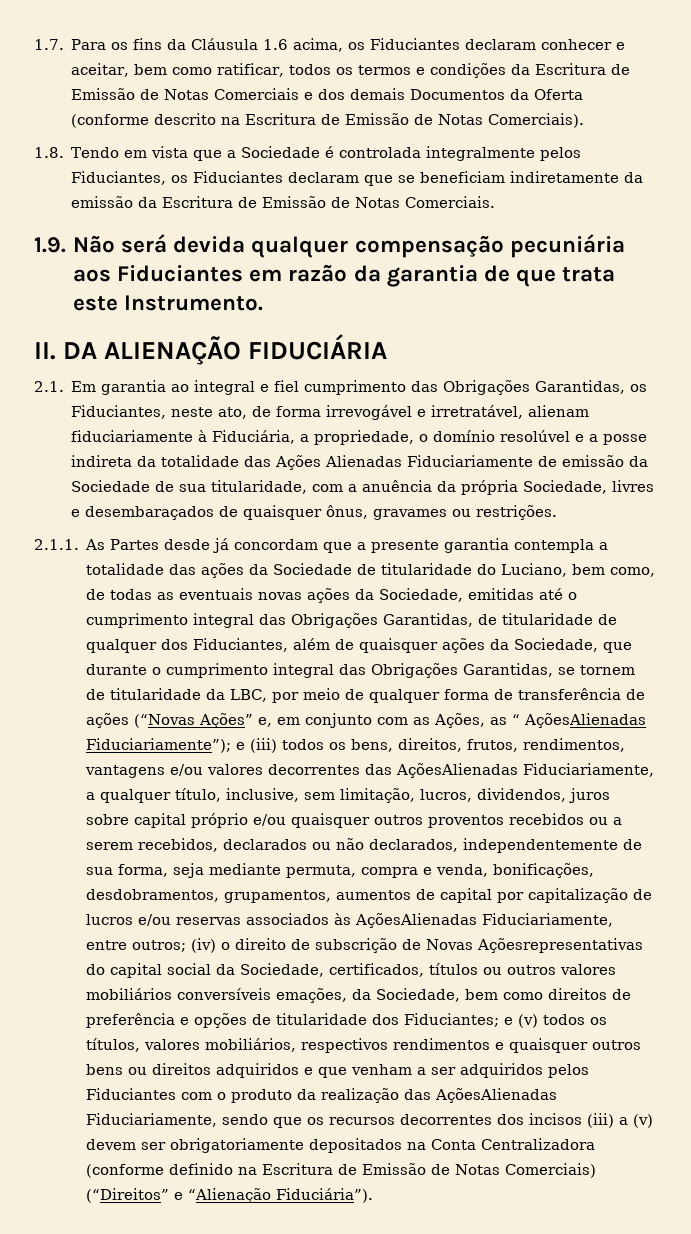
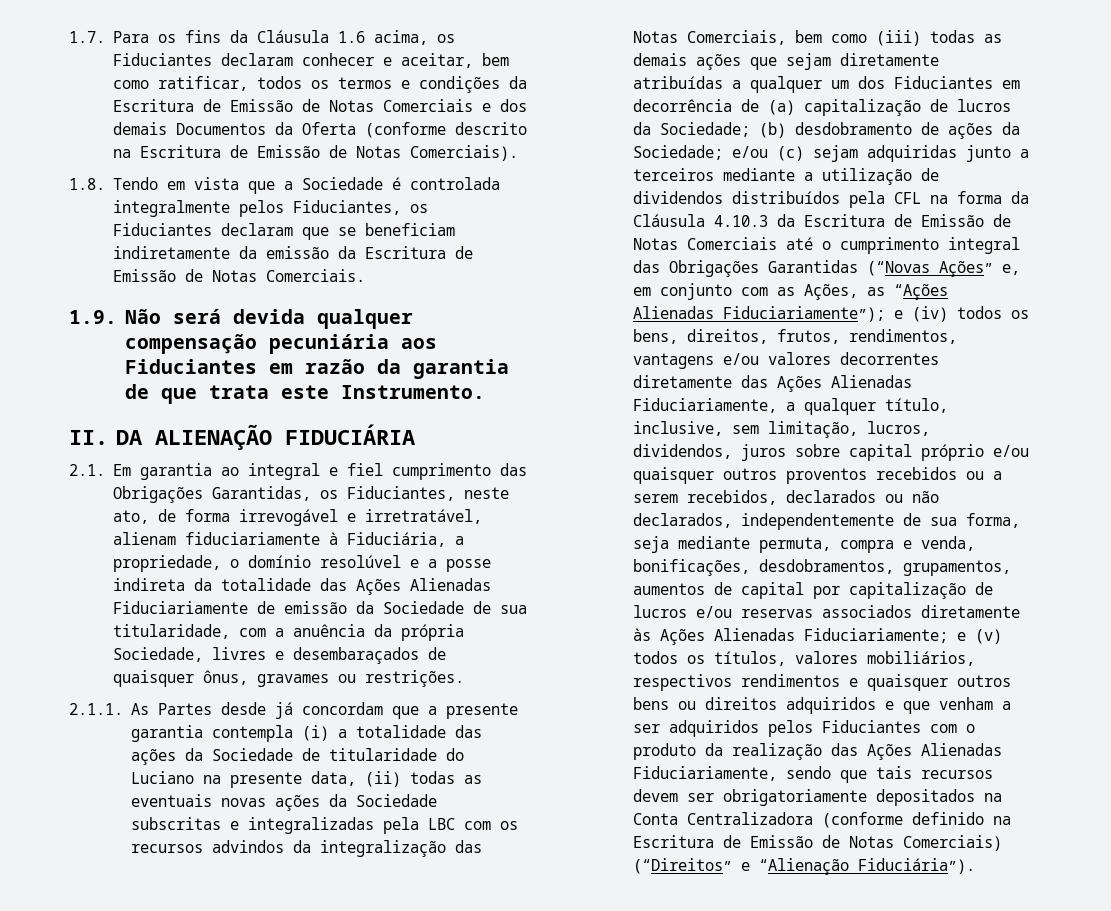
(595, 546) none -> [301,725,329,741] (i)
[501,563,656,577] [86,589,106,600] Luciano, bem como, de -> [130,771,401,788] Luciano na presente data, (ii)
[379,588,535,602] Sociedade, emitidas -> [355,794,437,807] [130,817,518,834] [130,840,482,857] [632,30,1002,46] [632,53,939,70] [632,76,1020,93] [632,99,1011,116] [632,122,1020,139] [632,145,1029,162] [632,168,939,185] [632,191,1029,208] [632,214,1011,227] [632,237,777,250] Sociedade subscritas e integralizadas pela LBC com os recursos advindos da integralização das Notas Comerciais, bem como (iii) todas as demais ações que sejam diretamente atribuídas a qualquer um dos Fiduciantes em decorrência de (a) capitalização de lucros da Sociedade; (b) desdobramento de ações da Sociedade; e/ou (c) sejam adquiridas junto a terceiros mediante a utilização de dividendos distribuídos pela CFL na forma da Cláusula 4.10.3 da Escritura de Emissão de Notas Comerciais
[383,613,618,627] [86,638,633,653] [86,663,636,678] [86,688,646,703] [86,713,130,728] Garantidas, de titularidade de qualquer dos Fiduciantes, além de quaisquer ações da Sociedade, que durante o cumprimento integral das Obrigações Garantidas, se tornem de titularidade da LBC, por meio de qualquer forma de transferência de ações -> [767,260,858,273] Garantidas
[512,713,647,728] “ AçõesAlienadas -> [893,284,948,300] [632,306,714,319] “Ações Alienadas
[250,738,278,753] (iii) -> [911,306,948,322] (iv)
[365,763,519,778] das AçõesAlienadas -> [632,375,912,392] diretamente das Ações Alienadas
[334,913,614,928] [86,938,644,953] [86,963,617,978] [86,988,632,1003] [86,1013,500,1028] às AçõesAlienadas Fiduciariamente, entre outros; (iv) o direito de subscrição de Novas Açõesrepresentativas do capital social da Sociedade, certificados, títulos ou outros valores mobiliários conversíveis emações, da Sociedade, bem como direitos de preferência e opções de titularidade dos Fiduciantes; -> [920,605,1020,618] [632,628,948,645] diretamente às Ações Alienadas Fiduciariamente;
[435,1088,558,1103] AçõesAlienadas -> [866,743,1002,760] Ações Alienadas
[307,1113,654,1128] os recursos decorrentes dos incisos (iii) a (v) -> [875,766,993,779] tais recursos

